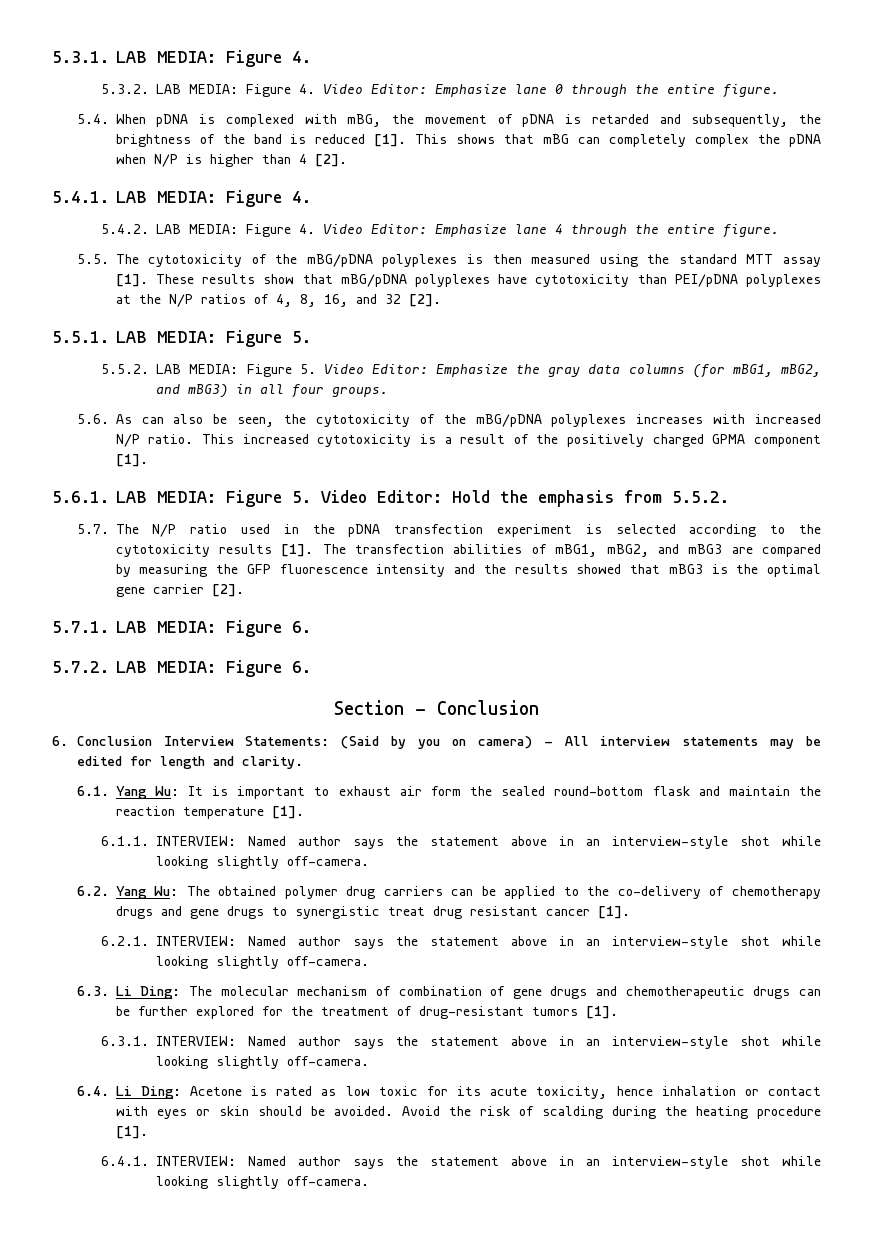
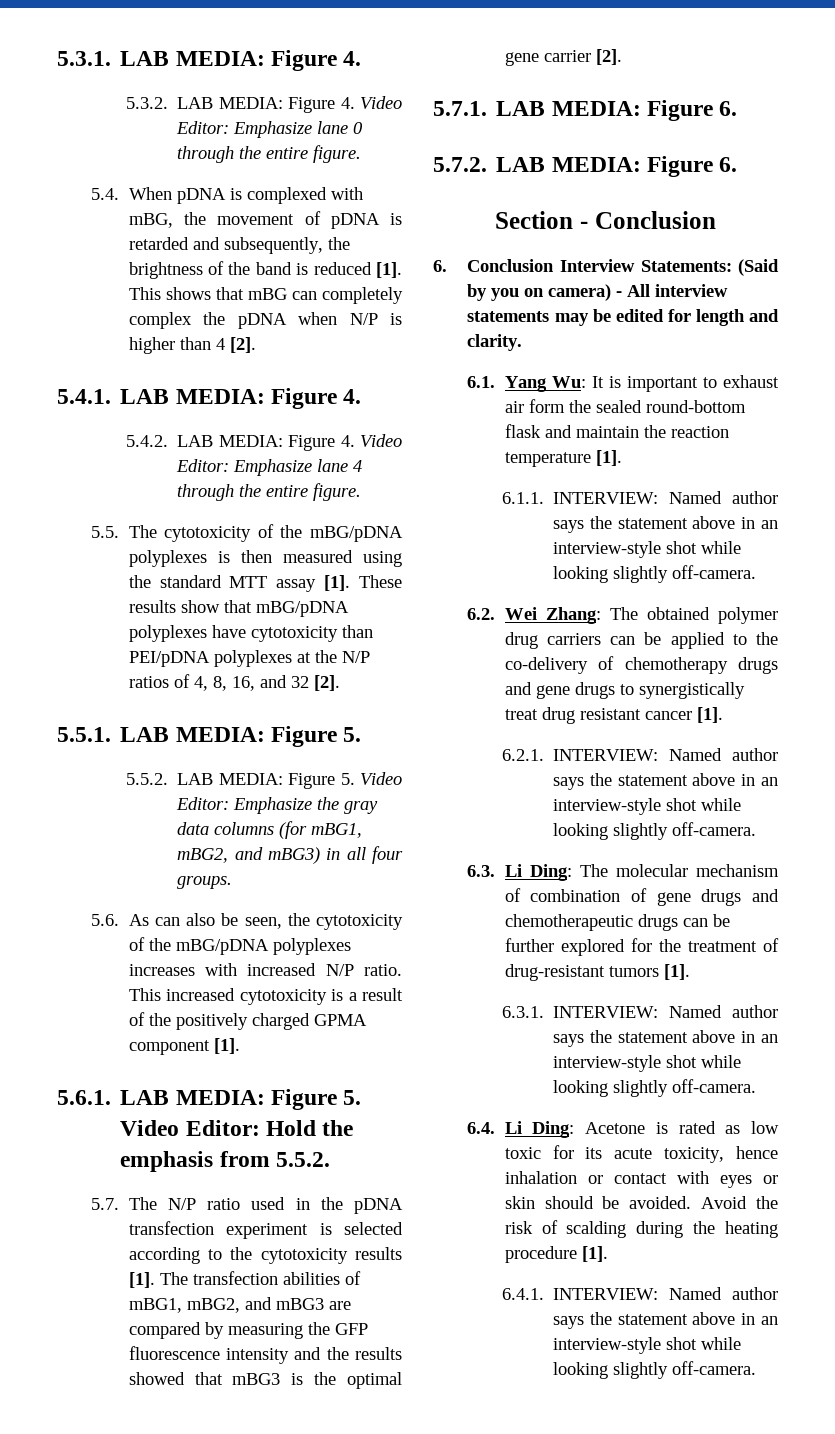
[115,886,179,899] Yang Wu: -> [504,607,601,624] Wei Zhang:
[294,906,380,919] synergistic -> [638,682,745,699] synergistically

